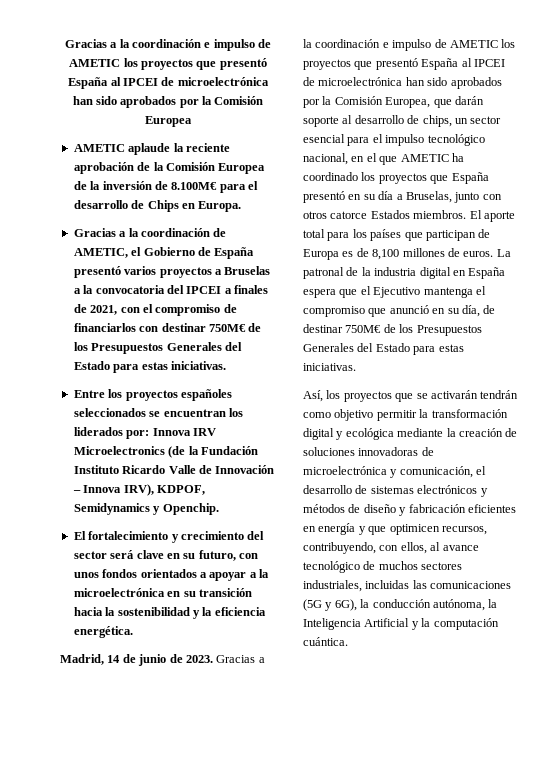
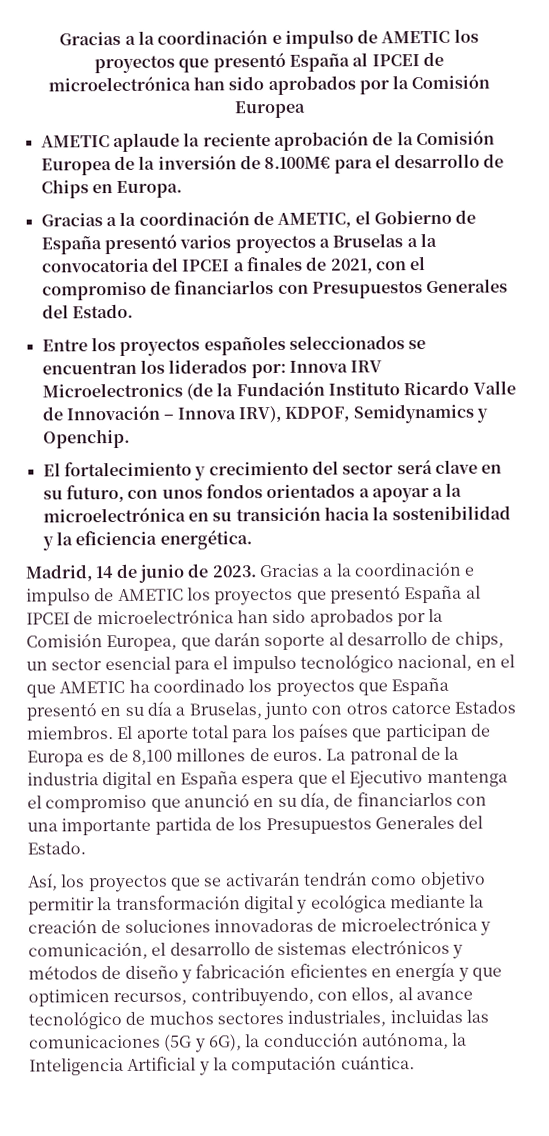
[161,323,262,332] [73,342,242,354] [73,361,226,373] destinar 750M€ de los Presupuestos Generales del Estado para estas iniciativas. -> [311,278,509,299] [41,303,133,319] Presupuestos Generales del Estado.
[303,324,482,336] [303,343,464,355] [303,363,356,371] destinar 750M€ de los Presupuestos Generales del Estado para estas iniciativas. -> [356,791,487,807] [27,815,484,836] [27,841,86,855] financiarlos con una importante partida de los Presupuestos Generales del Estado.

